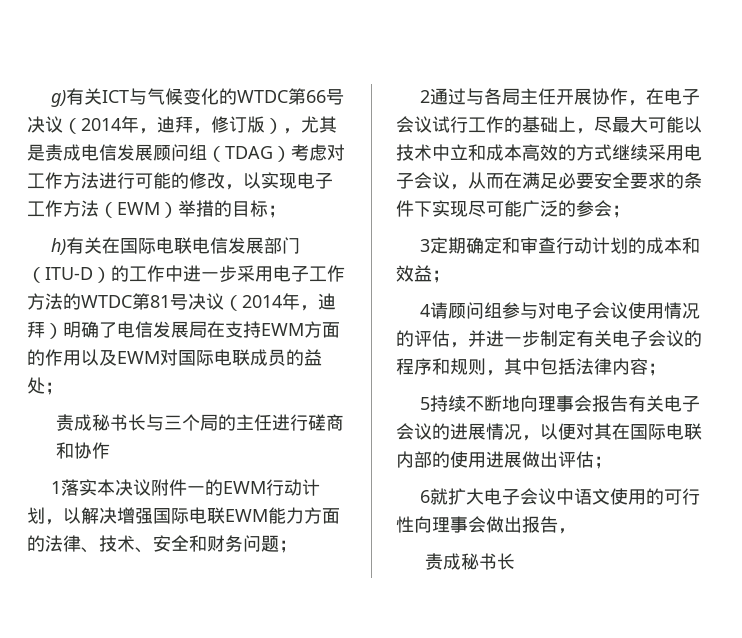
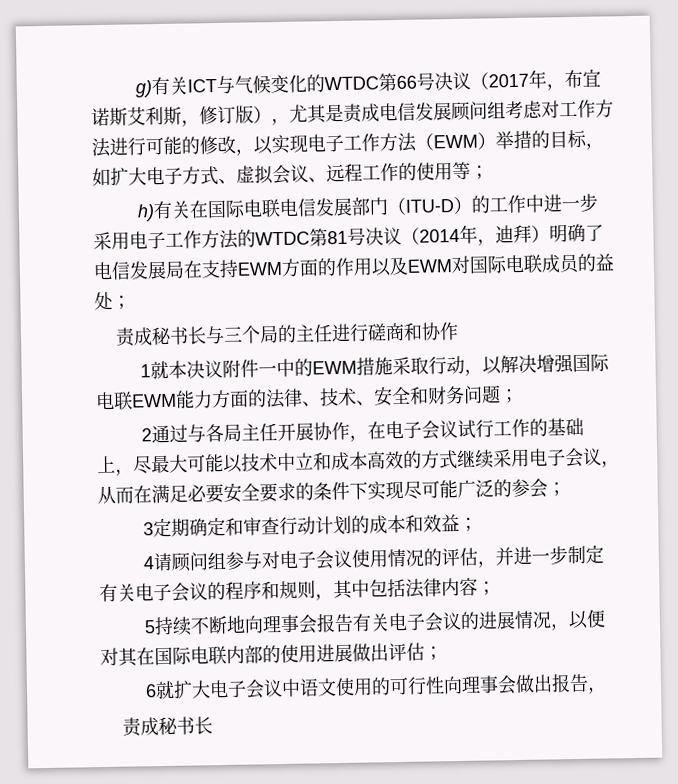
[81,116,193,134] 2014年，迪拜 -> [488,69,602,91] [91,106,182,127] 2017年，布宜诺斯艾利斯
[207,146,291,162] （TDAG） -> (506, 110) none
(268, 208) none -> [585,142,604,150] [92,161,471,187] ，如扩大电子方式、虚拟会议、远程工作的使用等
[60,479,97,496] 落实 -> [150,360,170,380] 就
[204,479,320,496] [27,507,45,524] 的EWM行动计划 -> [276,355,466,378] 中的EWM措施采取行动

